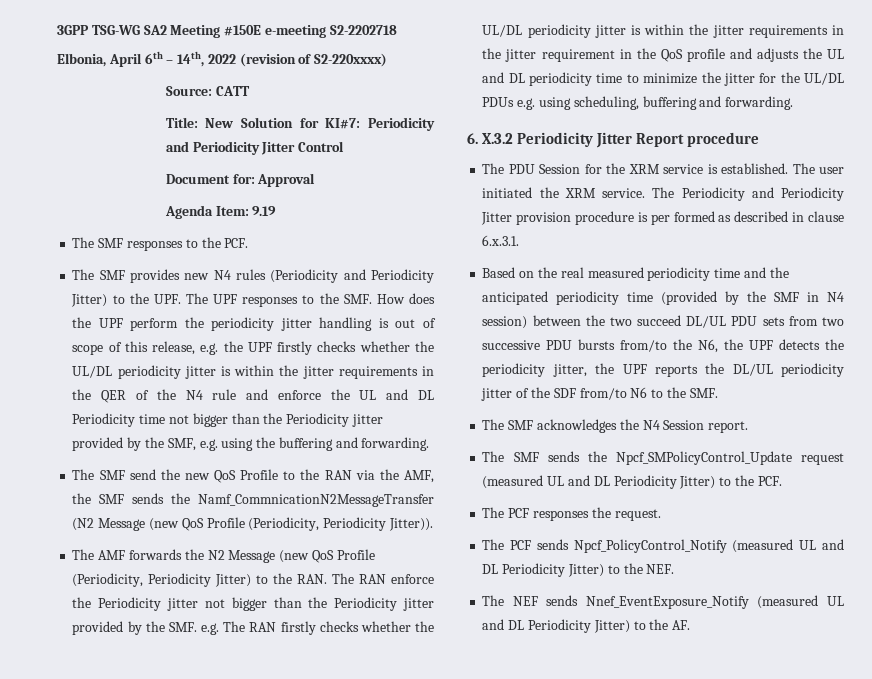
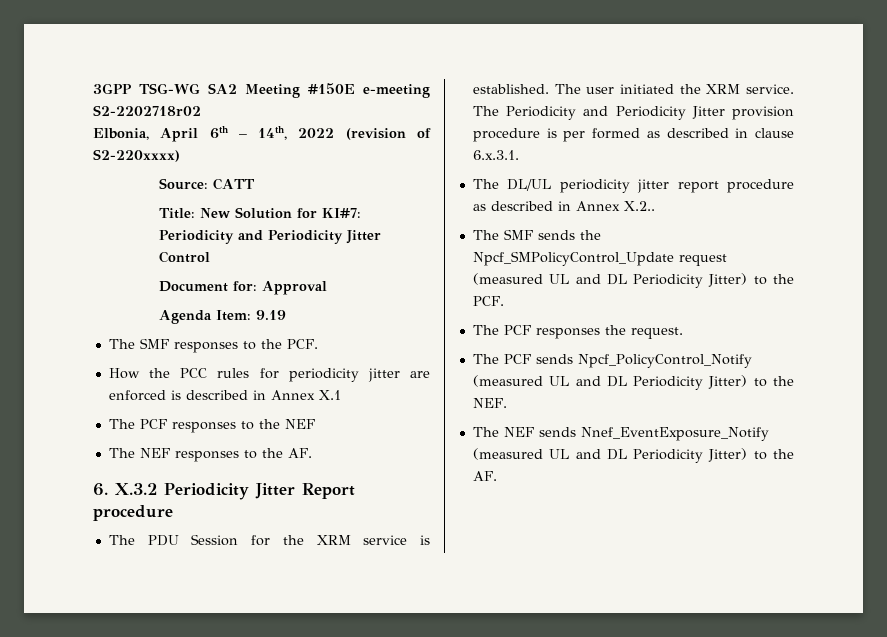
[329,25,397,35] S2-2202718 -> [93,105,201,116] S2-2202718r02
[72,269,434,283] [71,293,435,307] [72,317,437,331] [72,341,434,355] [72,365,434,379] [72,389,434,403] [72,413,383,427] [72,437,430,451] [72,469,434,483] [72,493,434,507] [72,517,433,531] [72,549,375,563] [72,573,434,587] [72,597,434,611] [72,621,435,635] [482,24,844,38] [482,48,844,62] [482,72,845,86] [482,96,794,110] The SMF provides new N4 rules (Periodicity and Periodicity Jitter) to the UPF. The UPF responses to the SMF. How does the UPF perform the periodicity jitter handling is out of scope of this release, e.g. the UPF firstly checks whether the UL/DL periodicity jitter is within the jitter requirements in the QER of the N4 rule and enforce the UL and DL Periodicity time not bigger than the Periodicity jitter provided by the SMF, e.g. using the buffering and forwarding. // The SMF send the new QoS Profile to the RAN via the AMF, the SMF sends the Namf_CommnicationN2MessageTransfer (N2 Message (new QoS Profile (Periodicity, Periodicity Jitter)). // The AMF forwards the N2 Message (new QoS Profile (Periodicity, Periodicity Jitter) to the RAN. The RAN enforce the Periodicity jitter not bigger than the Periodicity jitter provided by the SMF. e.g. The RAN firstly checks whether the UL/DL periodicity jitter is within the jitter requirements in the jitter requirement in the QoS profile and adjusts the UL and DL periodicity time to minimize the jitter for the UL/DL PDUs e.g. using scheduling, buffering and forwarding. -> [108,368,430,382] [108,390,341,401] [108,419,315,433] [108,448,312,462] How the PCC rules for periodicity jitter are enforced is described in Annex X.1 // The PCF responses to the NEF // The NEF responses to the AF.
[482,267,789,281] [482,291,844,305] [482,315,845,329] [482,339,844,353] [482,363,844,377] [481,387,718,401] [482,419,749,433] Based on the real measured periodicity time and the anticipated periodicity time (provided by the SMF in N4 session) between the two succeed DL/UL PDU sets from two successive PDU bursts from/to the N6, the UPF detects the periodicity jitter, the UPF reports the DL/UL periodicity jitter of the SDF from/to N6 to the SMF. // The SMF acknowledges the N4 Session report. -> [472,179,794,193] [472,201,655,211] The DL/UL periodicity jitter report procedure as described in Annex X.2..

